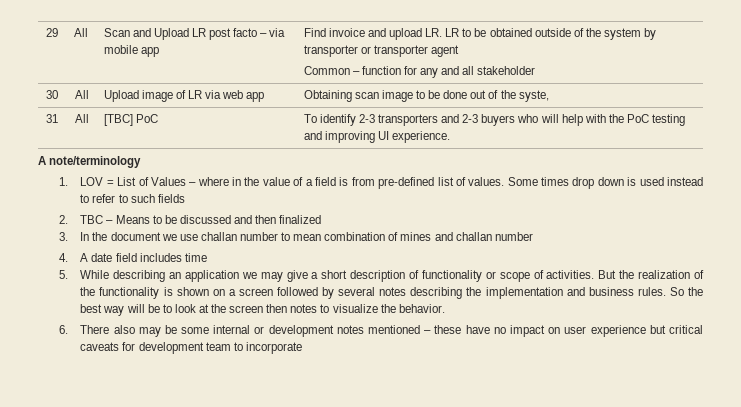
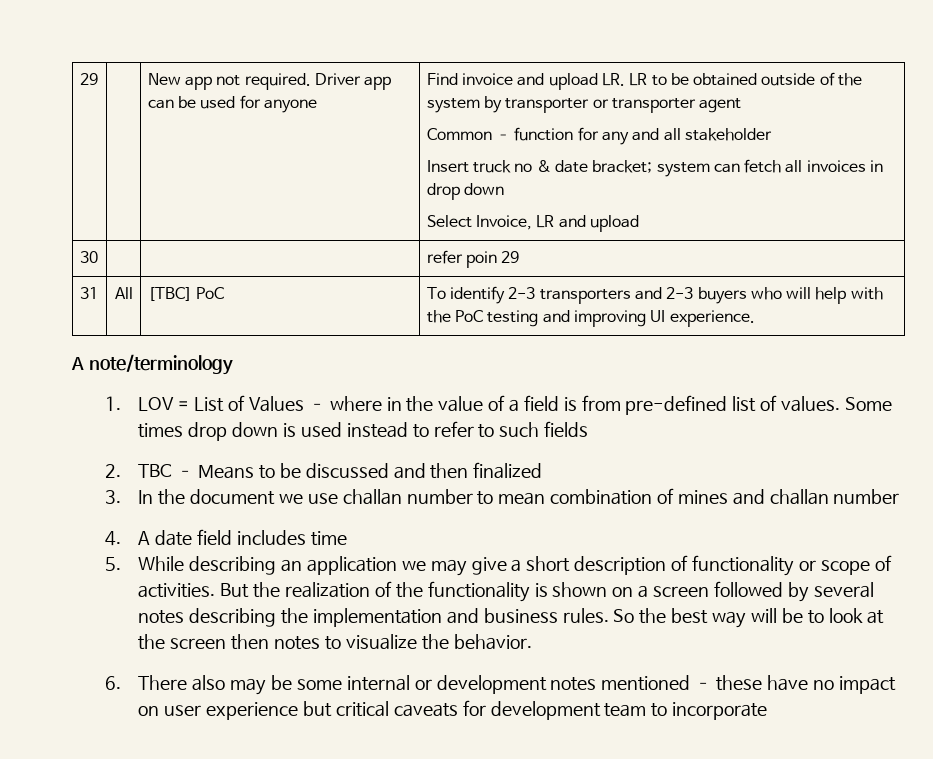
[73,28,88,37] [103,28,286,40] [103,45,159,57] All | Scan and Upload LR post facto – via mobile app -> [147,73,392,90] [147,95,317,113] | New app not required. Driver app can be used for anyone
[45,90,58,99] [74,90,89,99] [103,90,265,102] [303,90,549,102] // 30 | All | Upload image of LR via web app | Obtaining scan image to be done out of the syste, -> [426,159,884,177] [426,183,504,200] [426,215,639,232] [79,251,98,263] [426,250,520,268] // Insert truck no & date bracket; system can fetch all invoices in drop down // Select Invoice, LR and upload // 30 | | | refer poin 29

